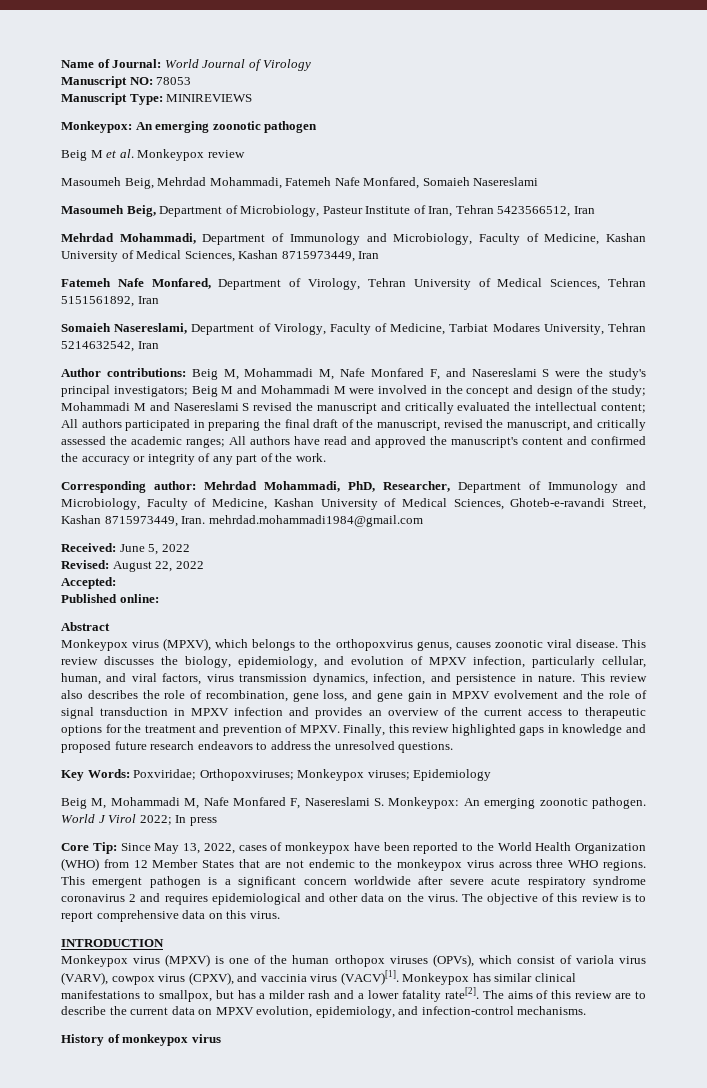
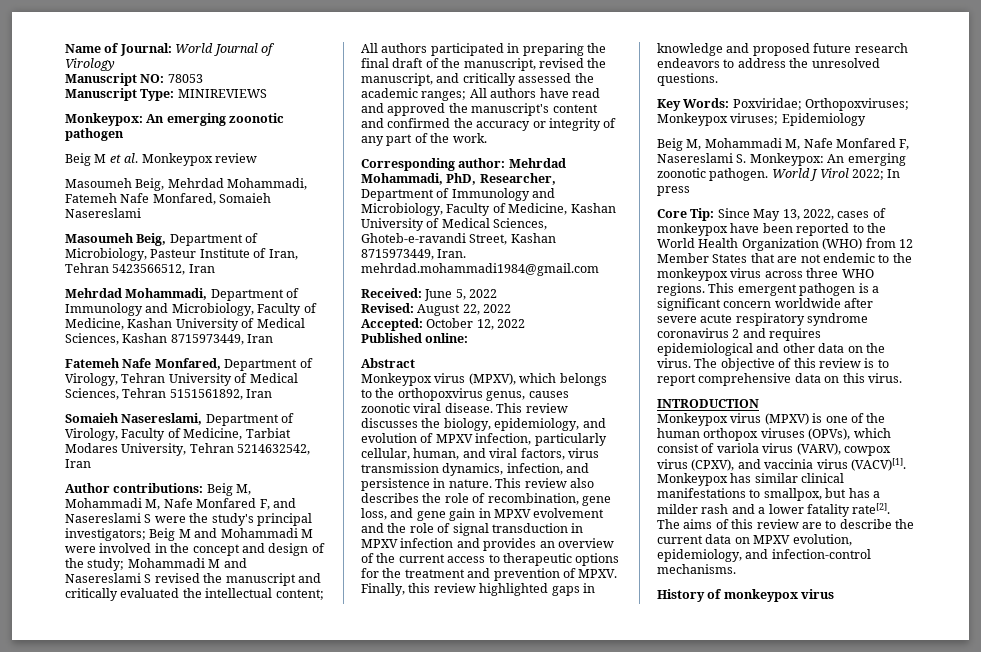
(116, 583) none -> [426,318,526,330] October 12, 2022

